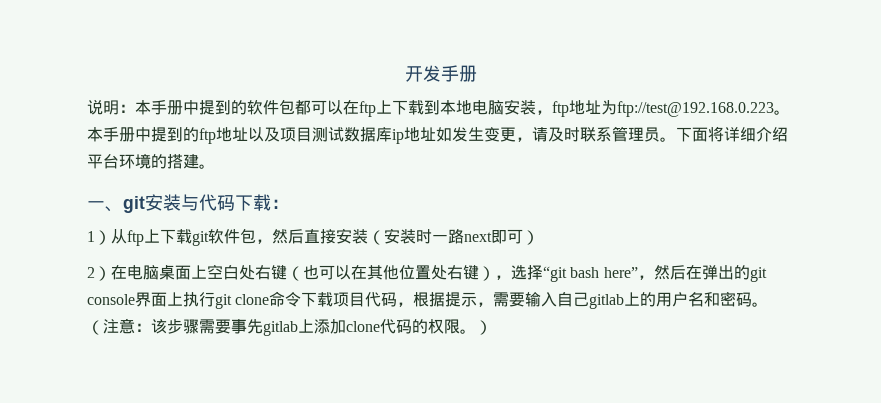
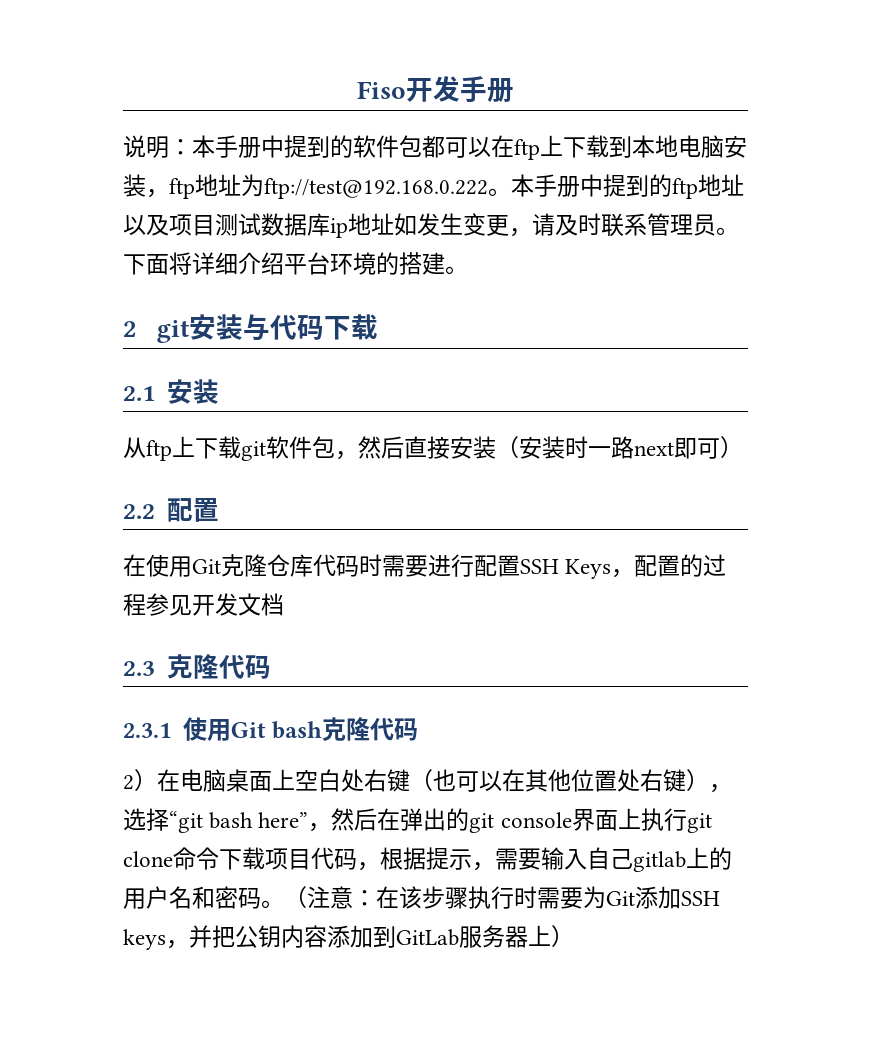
(404, 74) none -> [357,81,406,99] Fiso
[617,101,774,117] ftp://test@192.168.0.223 -> [264,178,488,199] ftp://test@192.168.0.222
[87,201,123,212] 一、 -> [123,321,137,337] 2
[271,199,289,209] [87,230,111,245] ： // 1） -> [123,379,219,404] // 2.1安装 //
(539, 237) none -> [123,498,219,522] [123,554,727,579] [123,593,284,616] [123,654,271,679] [123,717,418,741] // 2.2配置 // 在使用Git克隆仓库代码时需要进行配置SSH Keys，配置的过程参见开发文档 // 2.3克隆代码 // 2.3.1使用Git bash克隆代码
[151,319,476,336] 该步骤需要事先gitlab上添加clone代码的权限。 -> [376,886,720,909] [123,925,551,950] 在该步骤执行时需要为Git添加SSH keys，并把公钥内容添加到GitLab服务器上

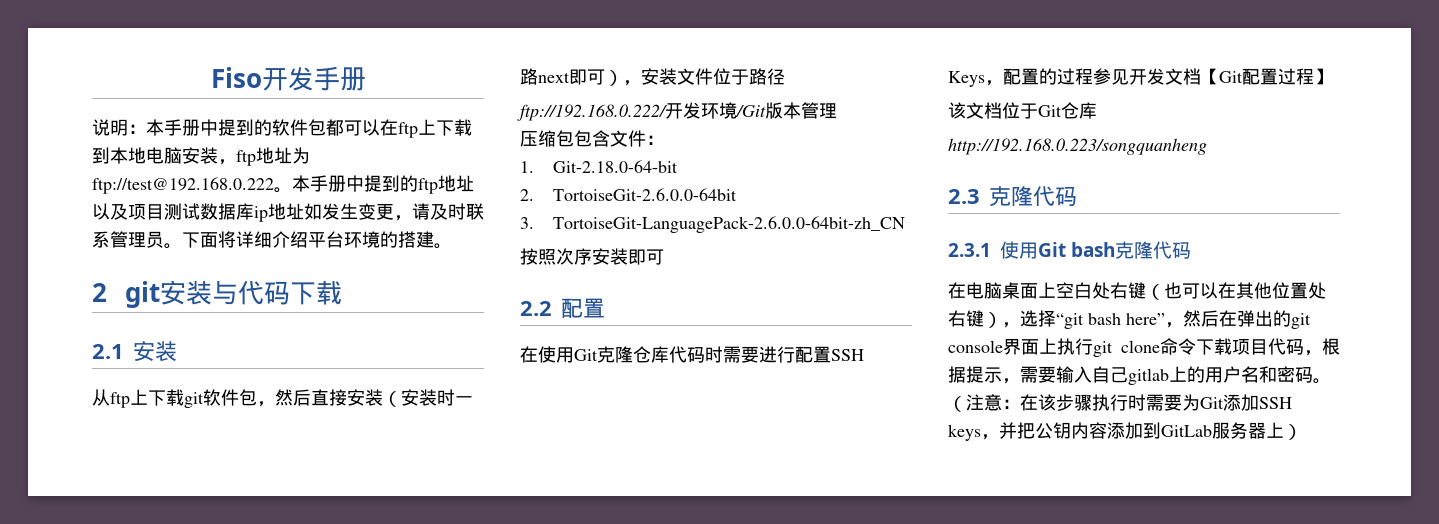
(743, 447) none -> [623,68,785,86] [517,102,837,121] [520,130,664,147] [520,160,679,173] [520,188,738,201] [520,216,906,233] [520,248,664,265] ，安装文件位于路径 // ftp://192.168.0.222/开发环境/Git版本管理 // 压缩包包含文件： // 1. Git-2.18.0-64-bit // 2. TortoiseGit-2.6.0.0-64bit // 3. TortoiseGit-LanguagePack-2.6.0.0-64bit-zh_CN // 按照次序安装即可
(284, 604) none -> [1201,68,1332,85] [948,102,1097,119] [948,138,1207,155] 【Git配置过程】 // 该文档位于Git仓库 // http://192.168.0.223/songquanheng
[123,769,157,791] 2） -> (1192, 250) none

